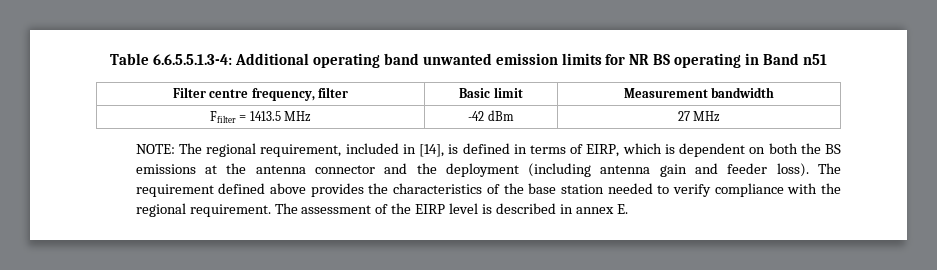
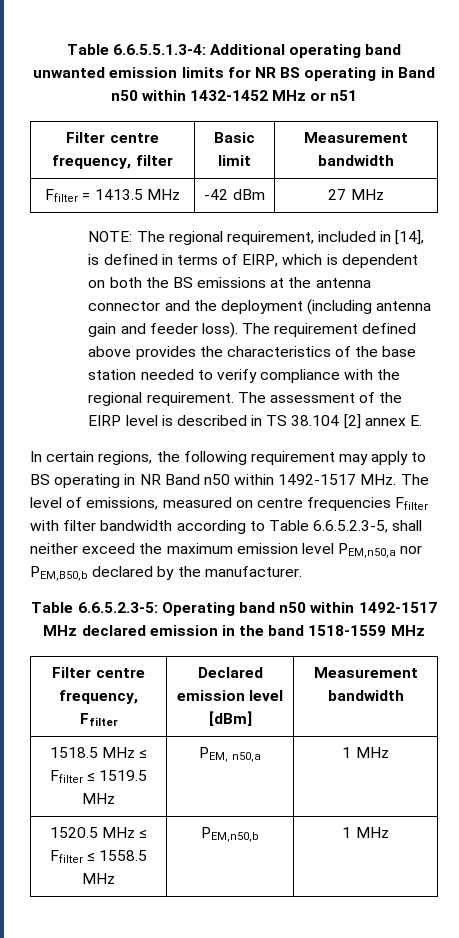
(799, 59) none -> [110,90,327,101] n50 within 1432-1452 MHz or
(573, 209) none -> [266,414,361,429] TS 38.104 [2]
(628, 209) none -> [30,451,427,465] [30,474,429,488] [30,497,429,511] [30,520,423,534] [30,543,423,558] [30,566,302,581] [31,602,437,616] [43,625,425,636] [52,667,145,678] [59,690,138,704] [79,713,118,726] [197,667,263,678] [176,690,284,701] [208,711,252,726] [313,667,418,678] [327,690,404,701] [49,747,148,758] [49,770,148,783] [82,793,115,804] [198,747,262,762] [342,747,389,758] [49,827,148,838] [49,850,148,863] [82,873,115,884] [201,827,259,842] [342,827,389,838] // In certain regions, the following requirement may apply to BS operating in NR Band n50 within 1492-1517 MHz. The level of emissions, measured on centre frequencies Ffilter with filter bandwidth according to Table 6.6.5.2.3-5, shall neither exceed the maximum emission level PEM,n50,a nor PEM,B50,b declared by the manufacturer. // Table 6.6.5.2.3-5: Operating band n50 within 1492-1517 MHz declared emission in the band 1518-1559 MHz // Filter centre frequency, Ffilter | Declared emission level [dBm] | Measurement bandwidth // 1518.5 MHz ≤ Ffilter ≤ 1519.5 MHz | PEM, n50,a | 1 MHz // 1520.5 MHz ≤ Ffilter ≤ 1558.5 MHz | PEM,n50,b | 1 MHz

